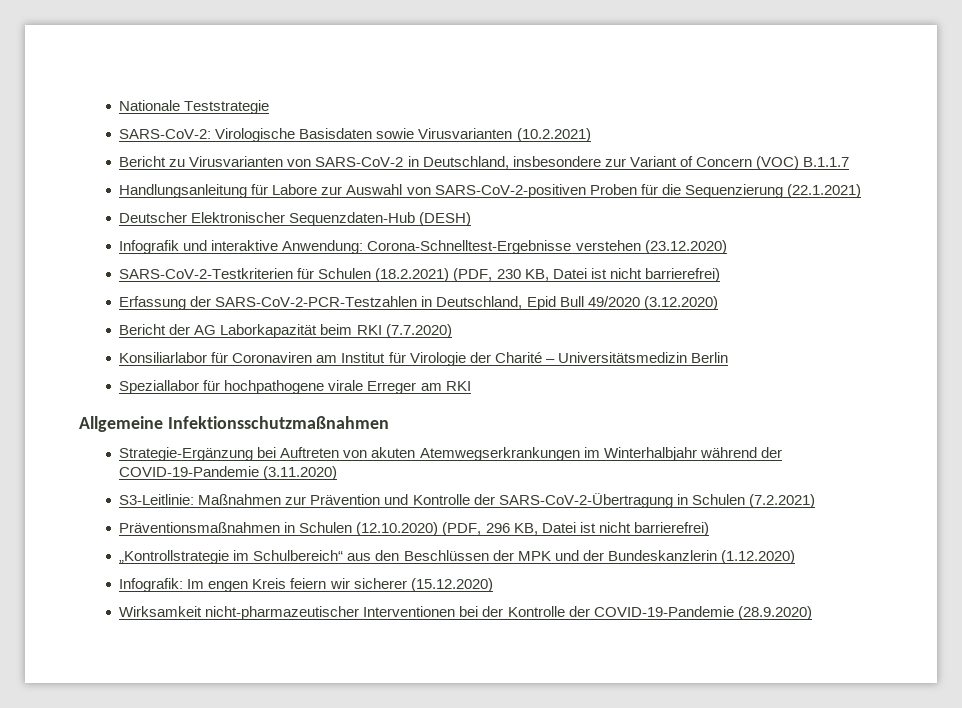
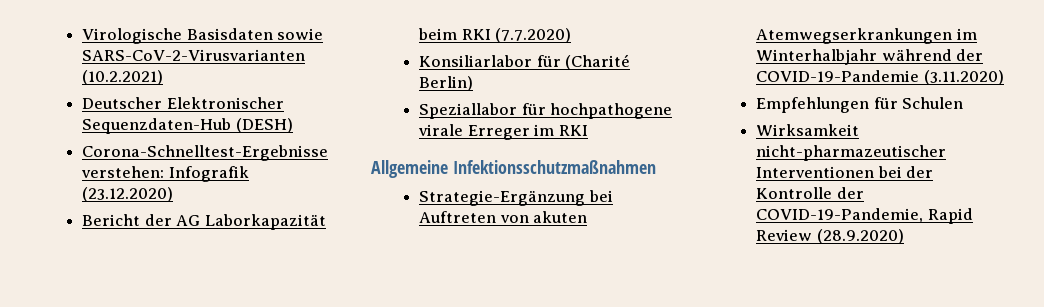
[119,100,270,114] [119,129,212,139] Nationale Teststrategie // SARS-CoV-2: -> (82, 36) none
[418,128,513,139] Virusvarianten -> [82,49,306,61] SARS-CoV-2-Virusvarianten
[119,156,849,170] [119,184,861,198] [119,212,472,226] [119,240,727,254] [119,268,720,282] [119,296,718,310] Bericht zu Virusvarianten von SARS-CoV-2 in Deutschland, insbesondere zur Variant of Concern (VOC) B.1.1.7 // Handlungsanleitung für Labore zur Auswahl von SARS-CoV-2-positiven Proben für die Sequenzierung (22.1.2021) // Deutscher Elektronischer Sequenzdaten-Hub (DESH) // Infografik und interaktive Anwendung: Corona-Schnelltest-Ergebnisse verstehen (23.12.2020) // SARS-CoV-2-Testkriterien für Schulen (18.2.2021) (PDF, 230 KB, Datei ist nicht barrierefrei) // Erfassung der SARS-CoV-2-PCR-Testzahlen in Deutschland, Epid Bull 49/2020 (3.12.2020) -> [82,97,284,109] [82,118,293,134] [82,145,329,161] [81,166,249,182] [82,187,174,202] Deutscher Elektronischer Sequenzdaten-Hub (DESH) // Corona-Schnelltest-Ergebnisse verstehen: Infografik (23.12.2020)
[232,352,728,366] Coronaviren am Institut für Virologie der Charité – Universitätsmedizin Berlin -> [565,54,631,70] [419,76,474,91] (Charité Berlin)
[420,383,442,391] am -> [534,124,555,136] im
[119,493,815,508] [119,522,709,536] [119,550,795,564] [119,578,493,592] S3-Leitlinie: Maßnahmen zur Prävention und Kontrolle der SARS-CoV-2-Übertragung in Schulen (7.2.2021) // Präventionsmaßnahmen in Schulen (12.10.2020) (PDF, 296 KB, Datei ist nicht barrierefrei) // „Kontrollstrategie im Schulbereich“ aus den Beschlüssen der MPK und der Bundeskanzlerin (1.12.2020) // Infografik: Im engen Kreis feiern wir sicherer (15.12.2020) -> [756,97,964,113] Empfehlungen für Schulen
[593,606,734,617] COVID-19-Pandemie -> [756,208,973,224] [756,229,813,241] COVID-19-Pandemie, Rapid Review

